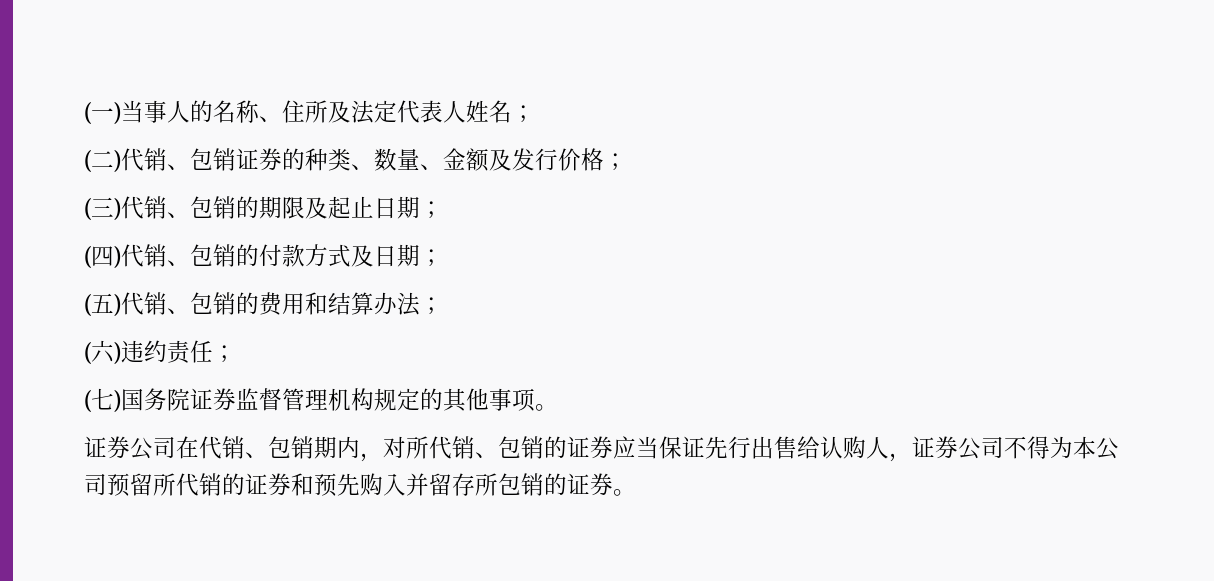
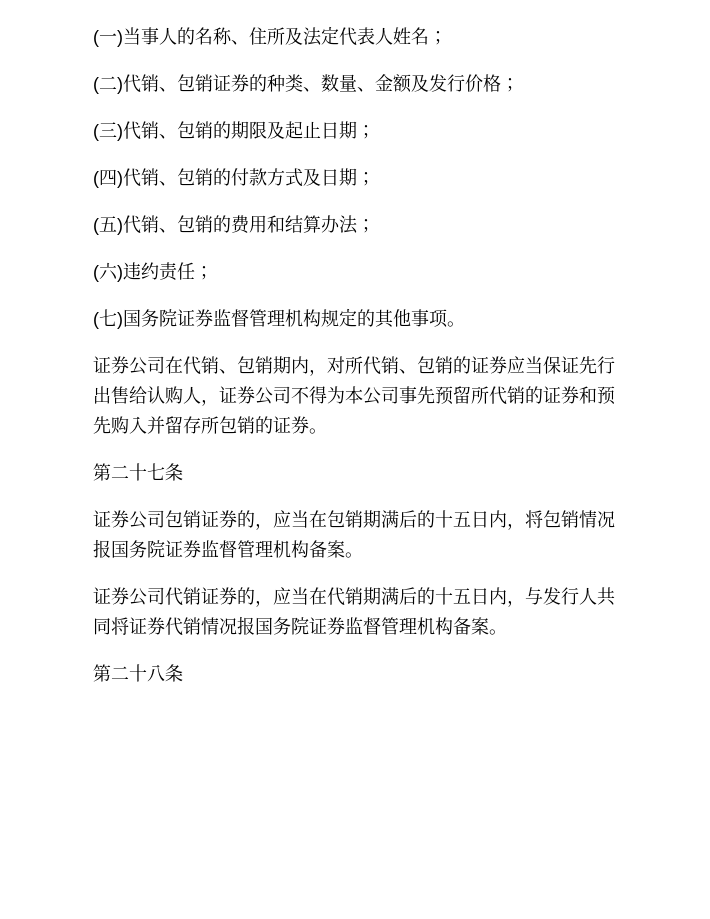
(107, 484) none -> [399,386,435,404] 事先
(636, 492) none -> [93,463,183,481] [93,510,615,530] [93,539,363,558] [93,587,615,607] [93,616,507,636] [93,664,183,682] // 第二十七条 // 证券公司包销证券的，应当在包销期满后的十五日内，将包销情况报国务院证券监督管理机构备案。 // 证券公司代销证券的，应当在代销期满后的十五日内，与发行人共同将证券代销情况报国务院证券监督管理机构备案。 // 第二十八条

